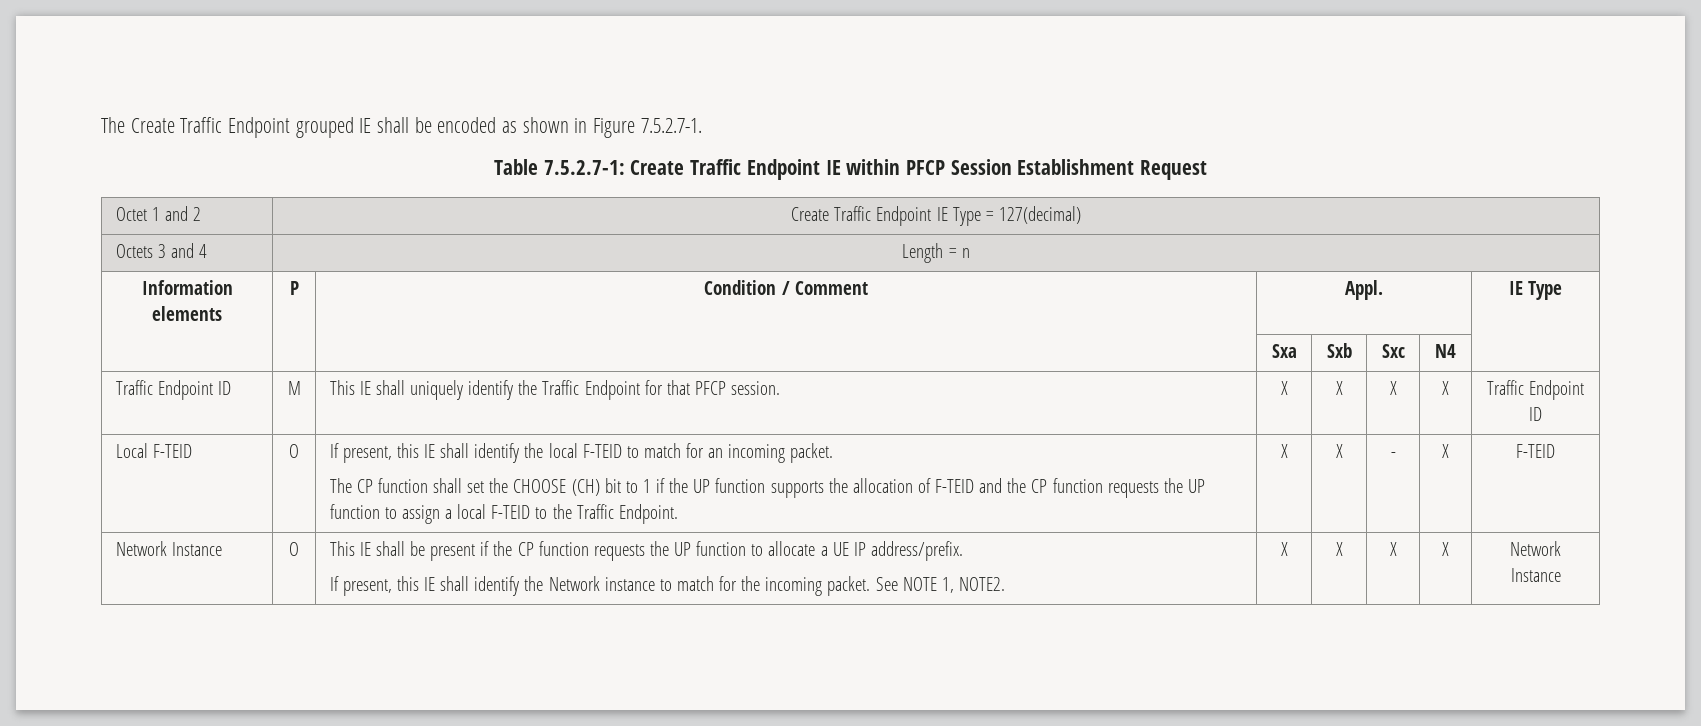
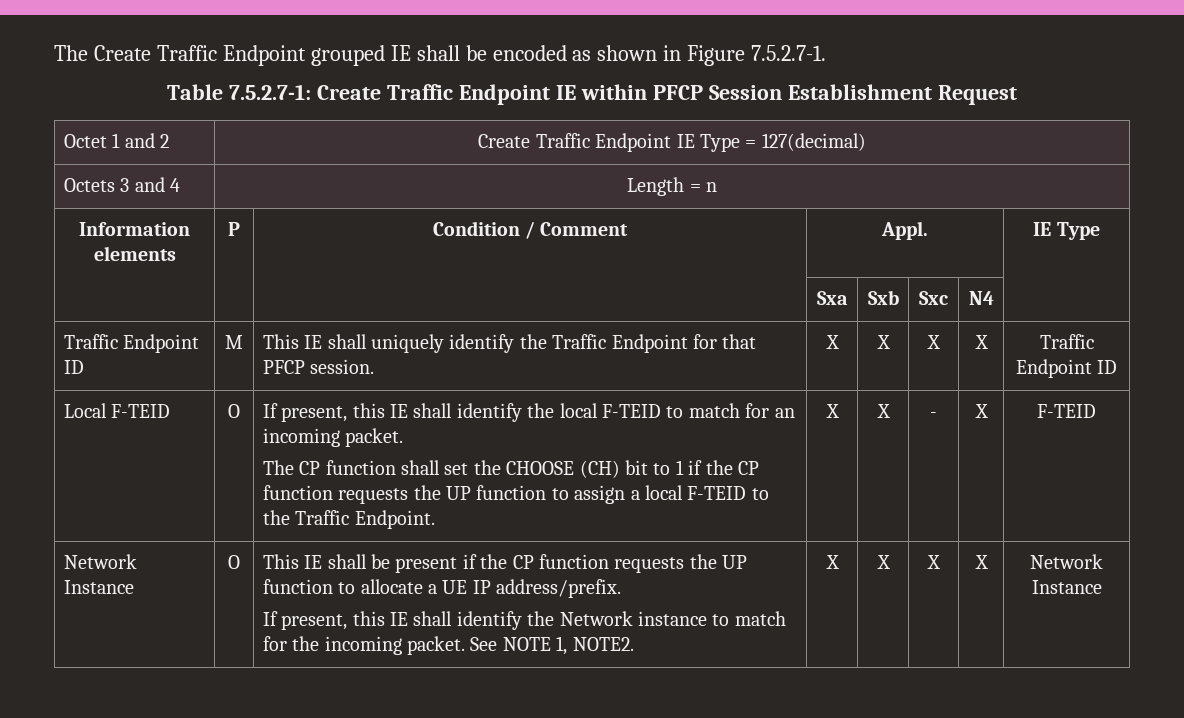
[693,478,1027,498] UP function supports the allocation of F-TEID and the -> (733, 467) none

